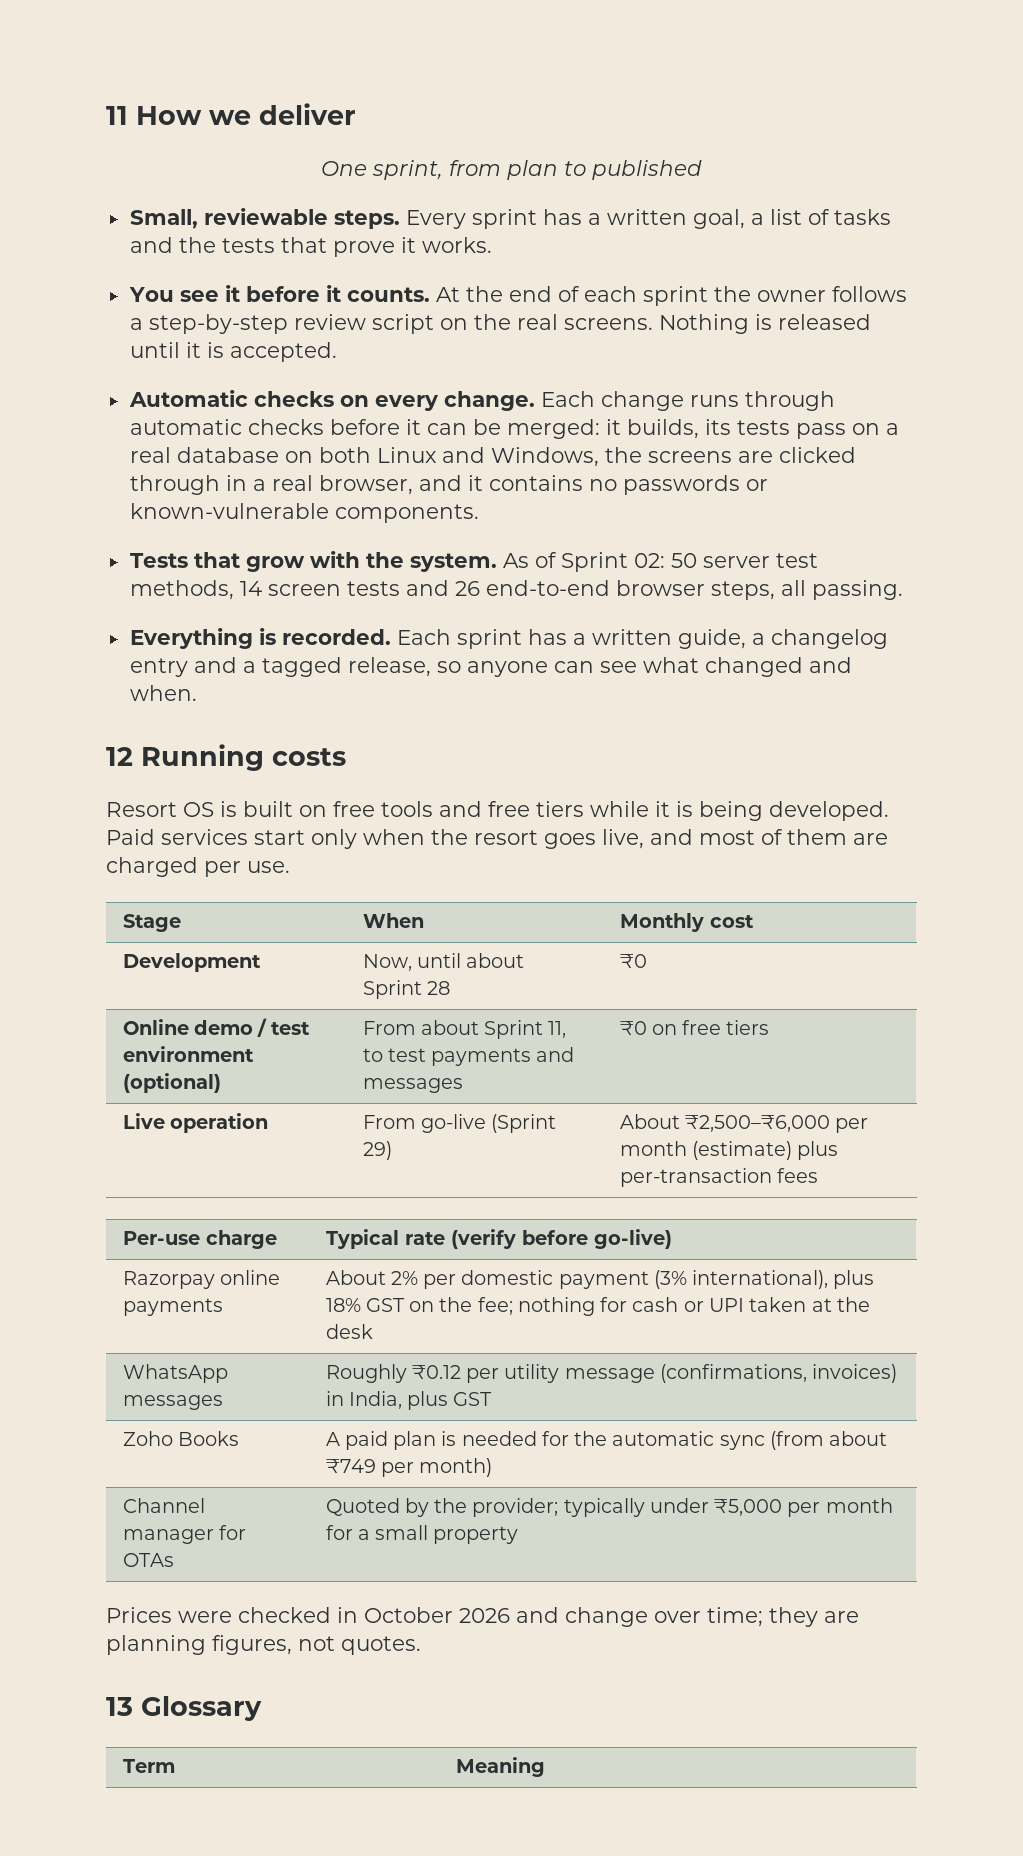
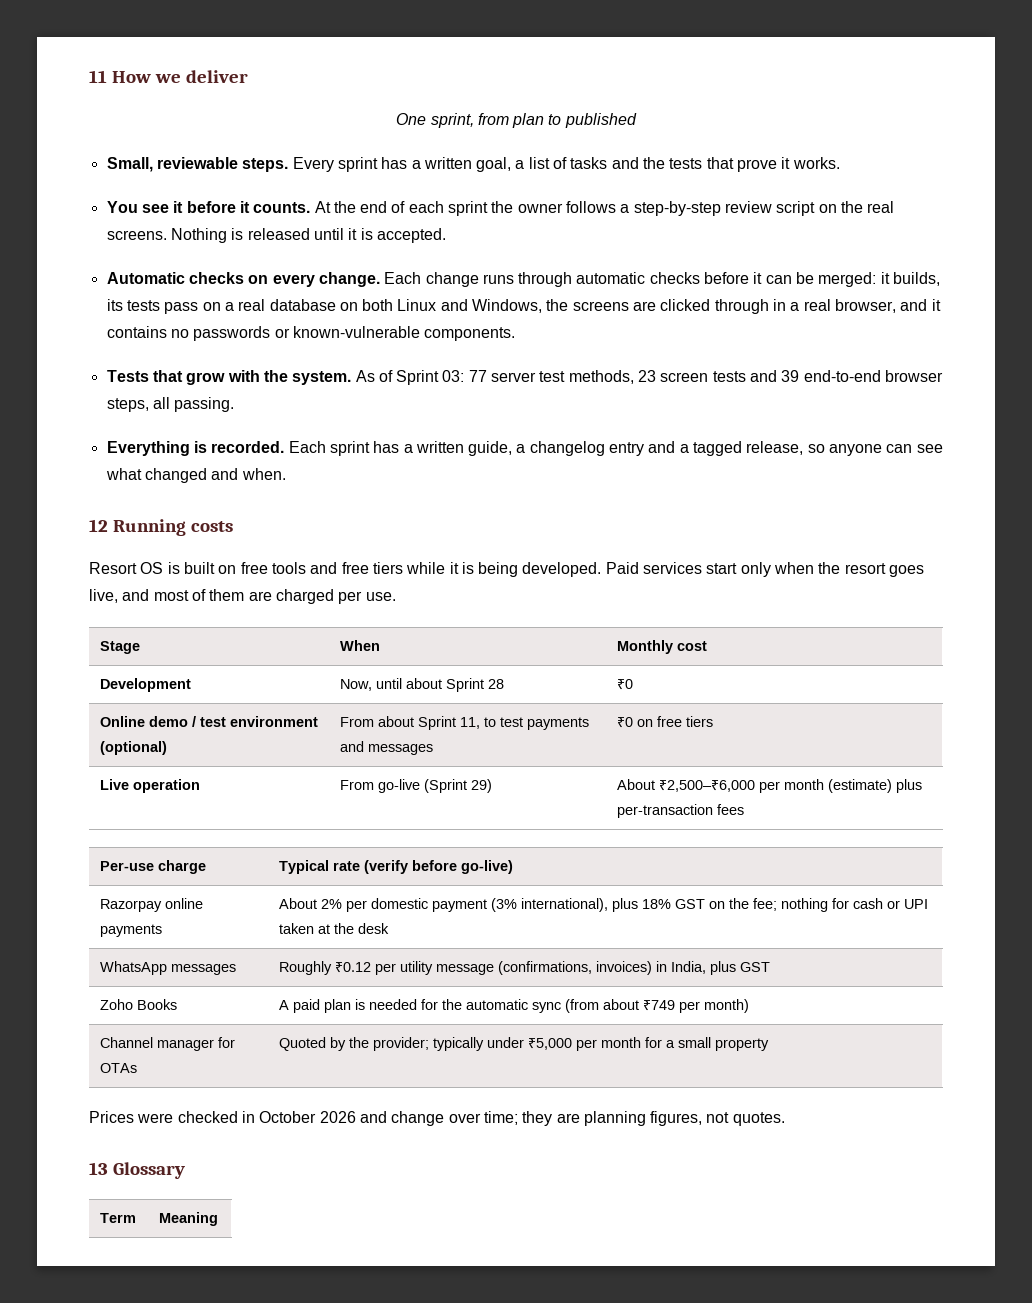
[633,553,697,568] 02: 50 -> [442,370,487,382] 03: 77
[239,581,262,596] 14 -> [638,370,657,382] 23
[454,581,480,596] 26 -> [781,370,800,382] 39

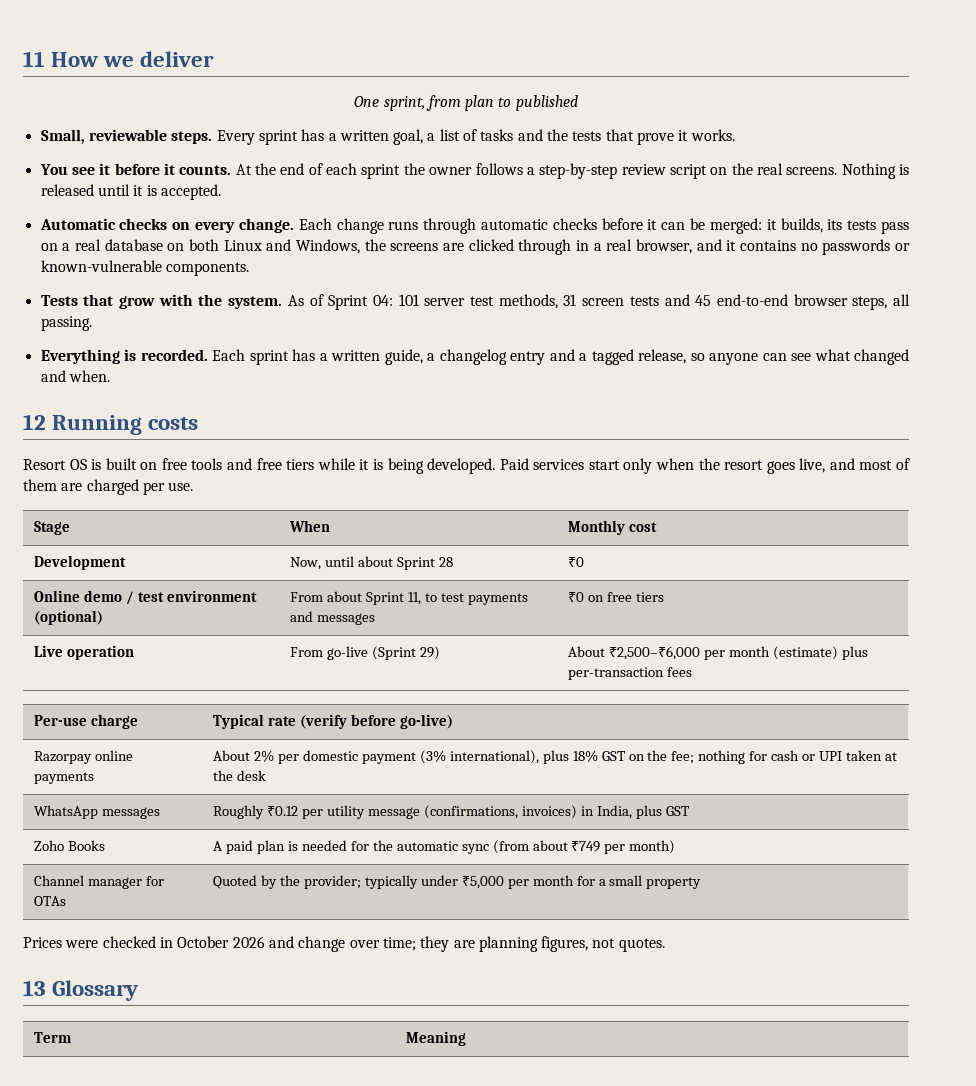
[442,370,487,382] 03: 77 -> [372,294,419,306] 04: 101
[638,370,657,382] 23 -> [563,294,577,306] 31
[781,370,800,382] 39 -> [695,295,712,306] 45

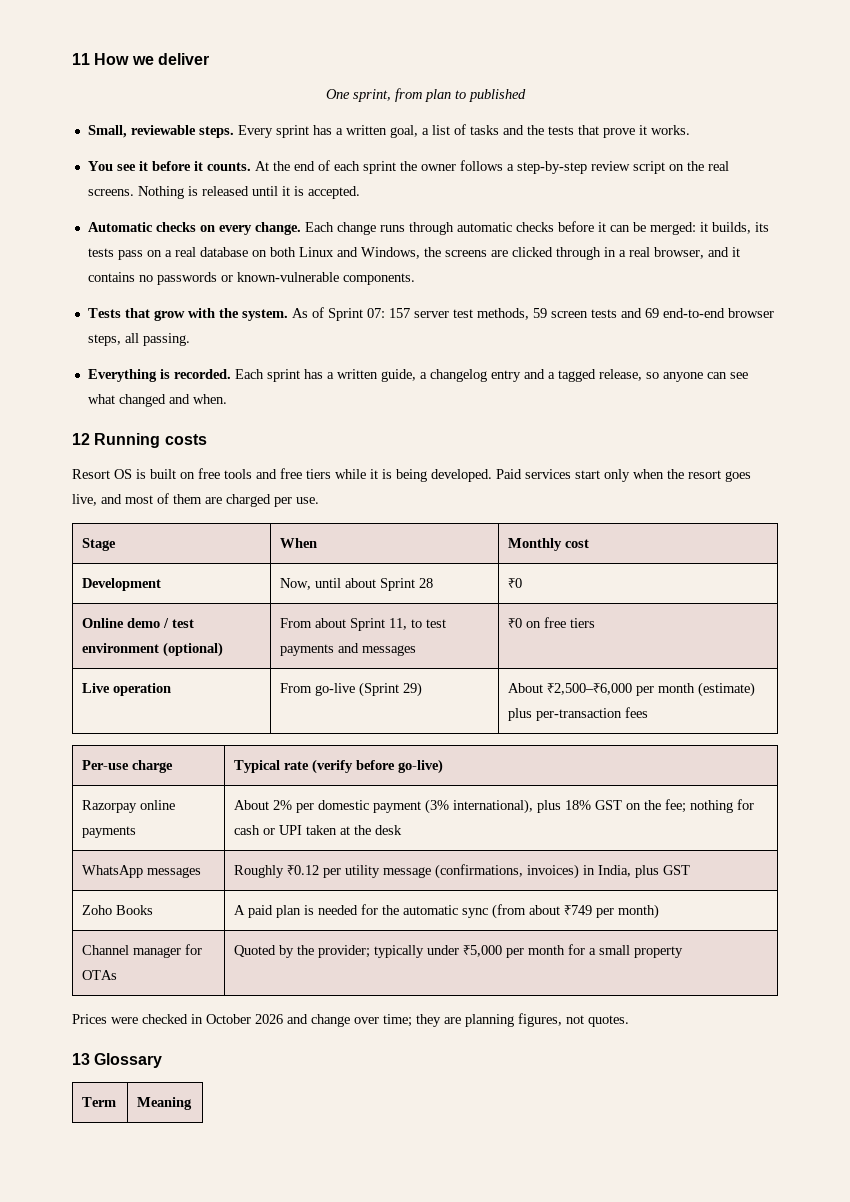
[372,294,419,306] 04: 101 -> [366,308,410,318] 07: 157
[563,294,577,306] 31 -> [532,308,547,318] 59
[695,295,712,306] 45 -> [644,308,659,318] 69

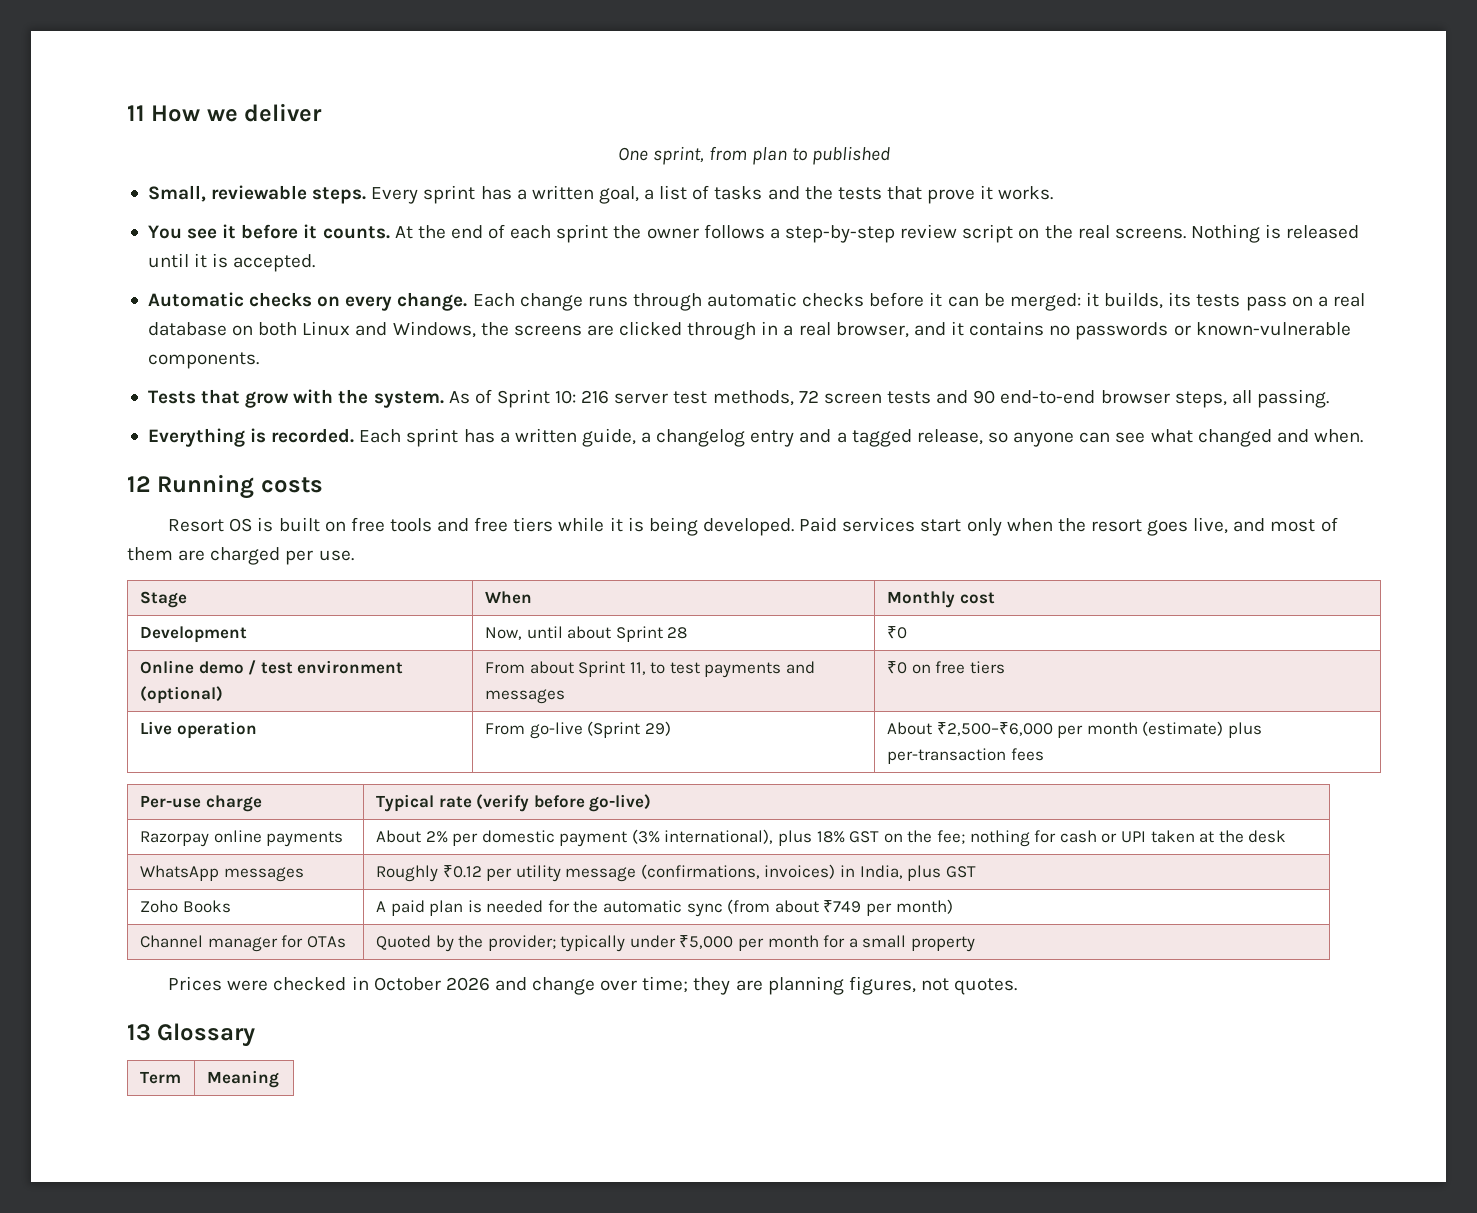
[366,308,410,318] 07: 157 -> [555,390,610,404] 10: 216
[532,308,547,318] 59 -> [798,390,819,403] 72
[644,308,659,318] 69 -> [973,390,996,404] 90

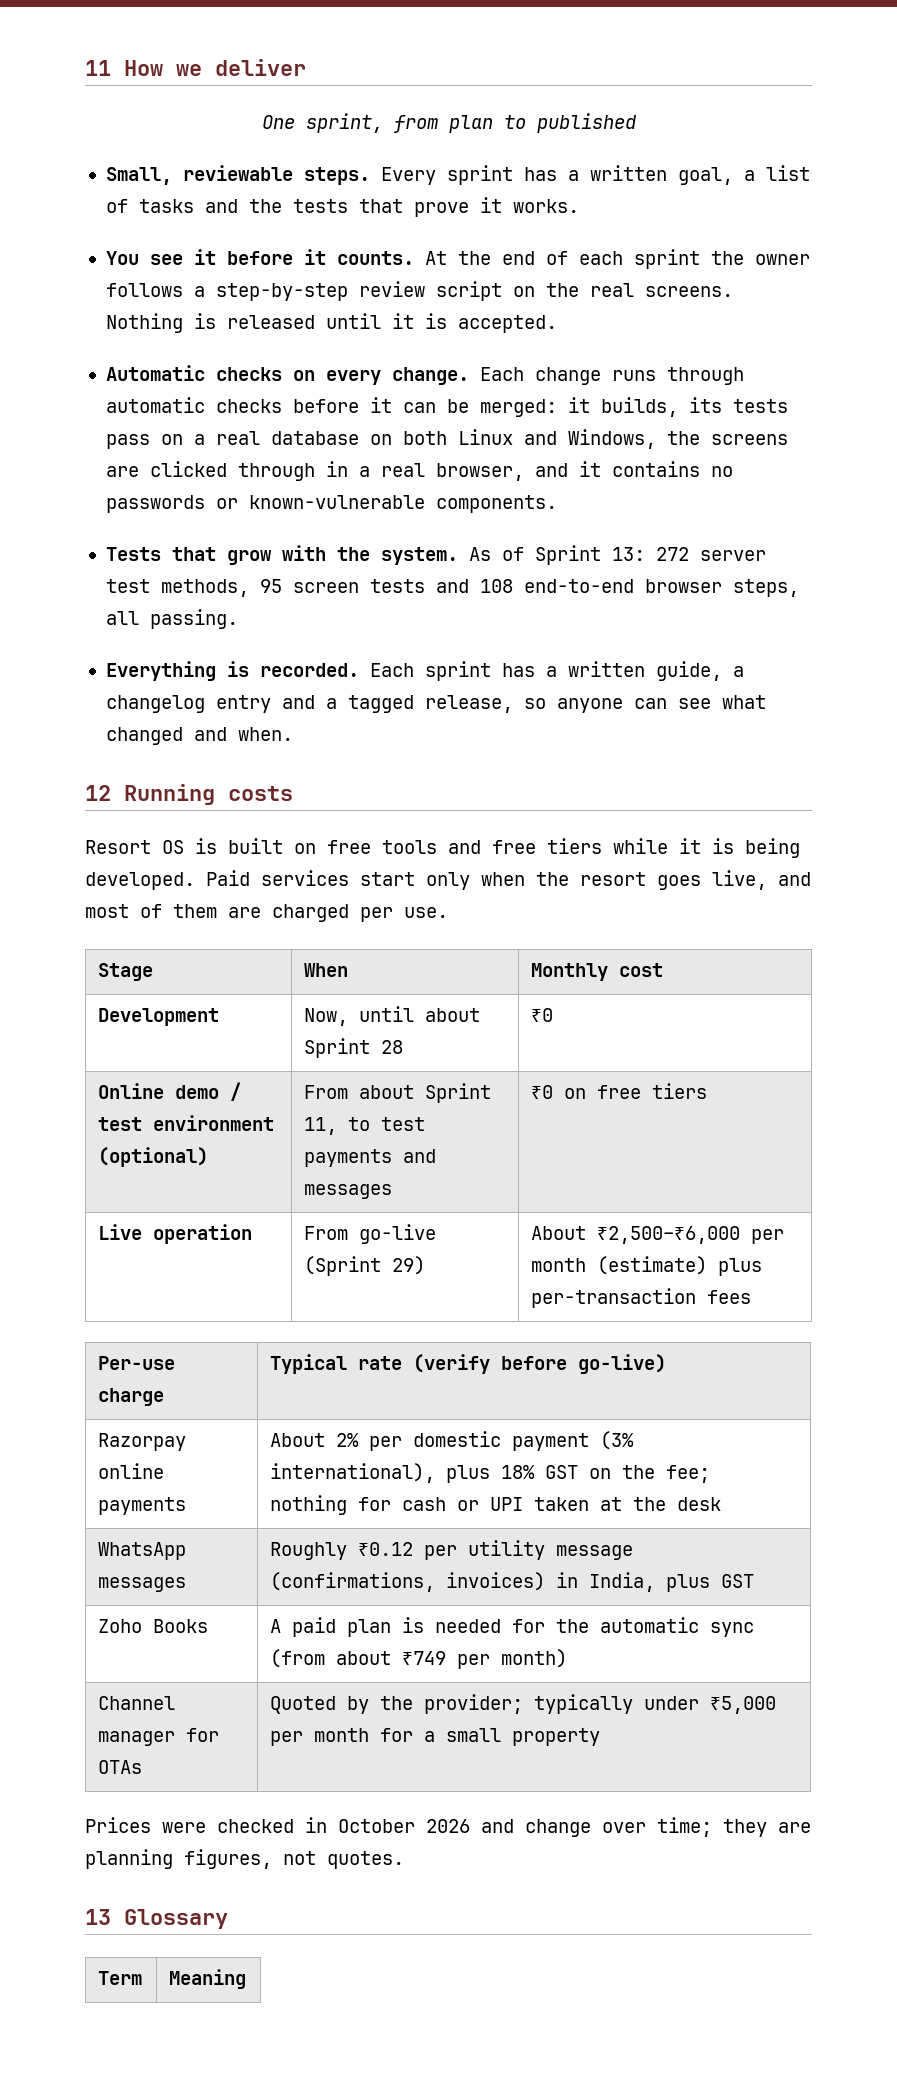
[555,390,610,404] 10: 216 -> [611,547,689,561] 13: 272
[798,390,819,403] 72 -> [259,579,282,593] 95
[973,390,996,404] 90 -> [479,579,513,593] 108

